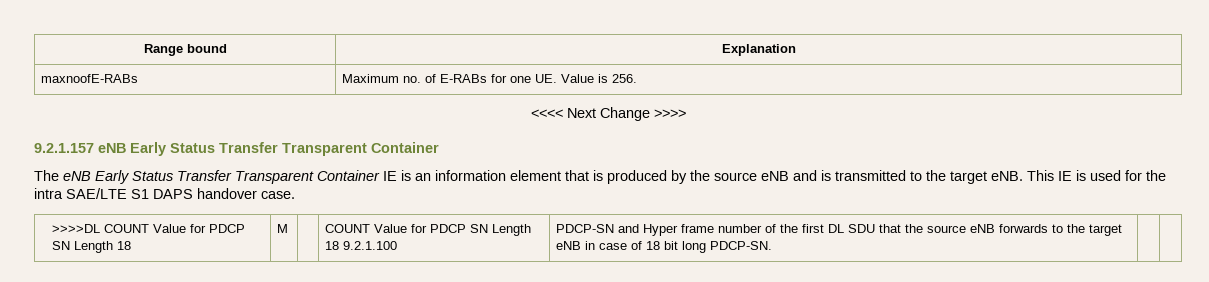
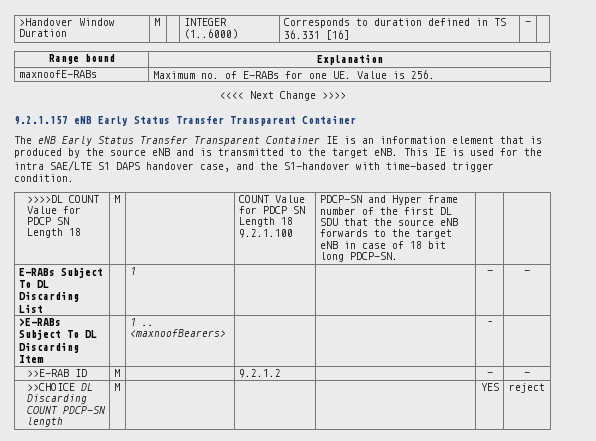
(143, 50) none -> [18,18,115,26] [18,29,67,37] [153,18,160,26] [183,18,227,26] [183,29,238,39] [283,18,506,28] [283,30,350,40] [525,21,531,25] >Handover Window Duration | M | | INTEGER (1..6000) | Corresponds to duration defined in TS 36.331 [16] | - | //
[261,191,295,199] case. -> [200,162,494,172] [14,174,74,182] case, and the S1-handover with time-based trigger condition.
(773, 245) none -> [18,267,103,278] [18,280,49,288] [18,291,79,302] [18,304,43,313] [129,267,136,275] [486,270,493,274] [524,270,530,274] [18,318,61,327] [18,329,97,340] [18,342,79,353] [18,355,44,363] [129,318,154,326] [129,329,226,337] [486,321,493,325] [26,369,87,377] [113,369,120,377] [238,369,281,378] [486,372,493,376] [524,372,530,376] [26,383,93,391] [26,394,87,404] [26,406,106,414] [26,417,63,427] [113,383,120,391] [480,383,499,391] [509,383,545,393] // E-RABs Subject To DL Discarding List | | 1 | | | - | - // >E-RABs Subject To DL Discarding Item | | 1 .. <maxnoofBearers> | | | – | // >>E-RAB ID | M | | 9.2.1.2 | | - | - // >>CHOICE DL Discarding COUNT PDCP-SN length | M | | | | YES | reject

